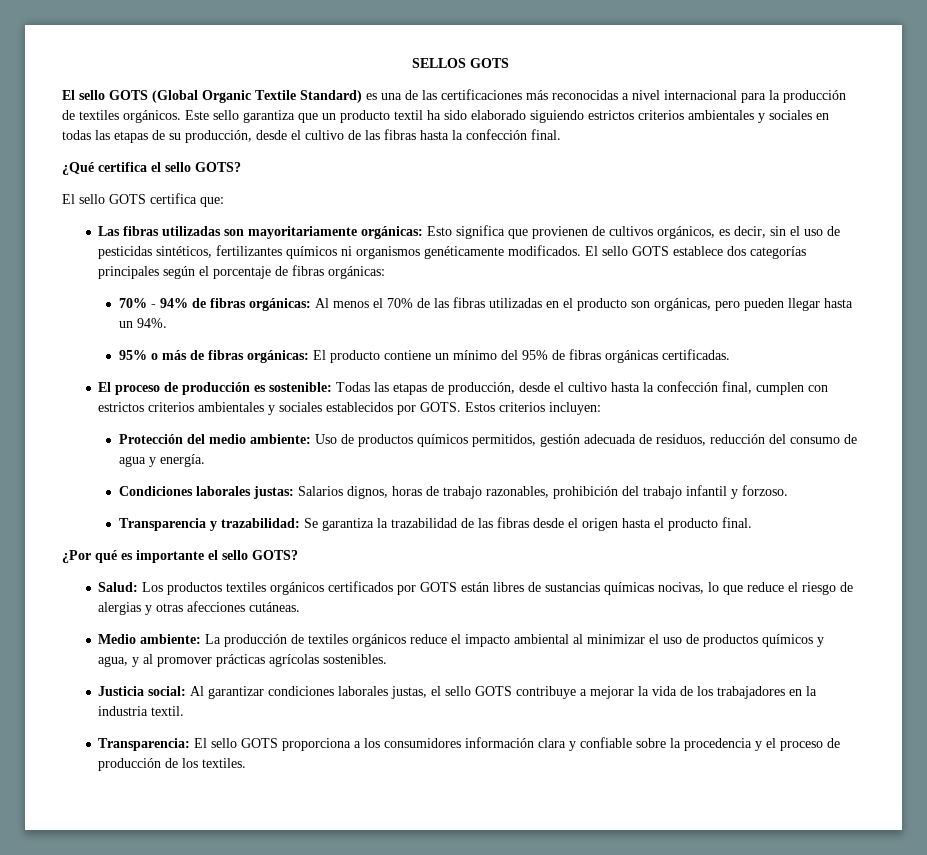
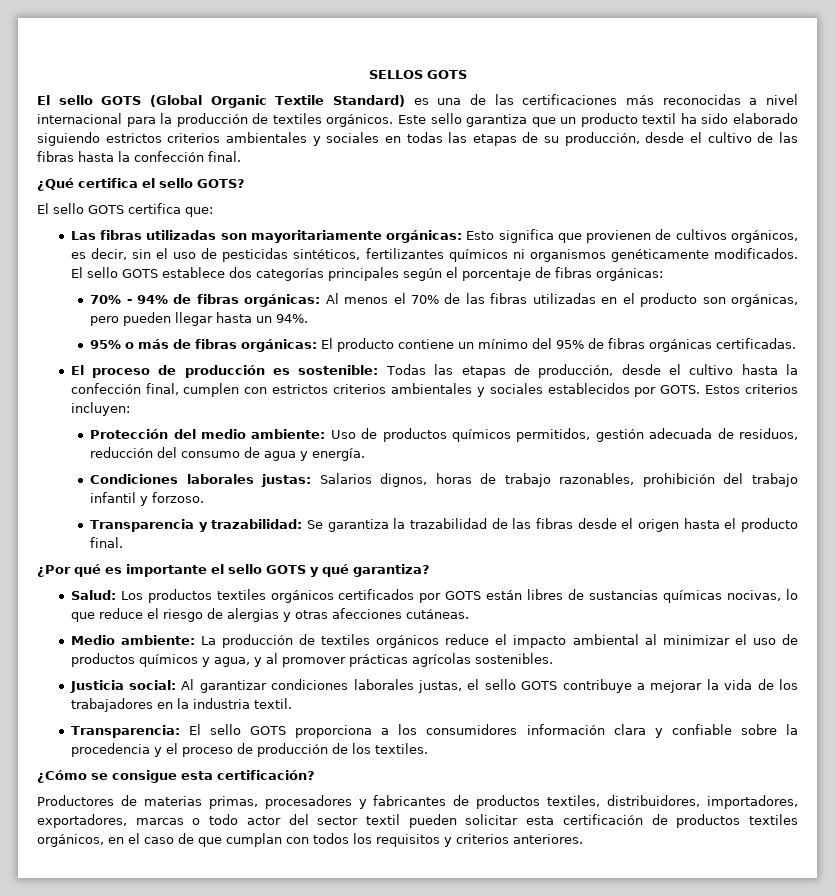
[252,550,298,560] GOTS? -> [266,564,430,577] GOTS y qué garantiza?
(247, 763) none -> [37,770,315,783] [37,795,798,809] [37,814,798,828] [37,833,583,847] // ¿Cómo se consigue esta certificación? // Productores de materias primas, procesadores y fabricantes de productos textiles, distribuidores, importadores, exportadores, marcas o todo actor del sector textil pueden solicitar esta certificación de productos textiles orgánicos, en el caso de que cumplan con todos los requisitos y criterios anteriores.

